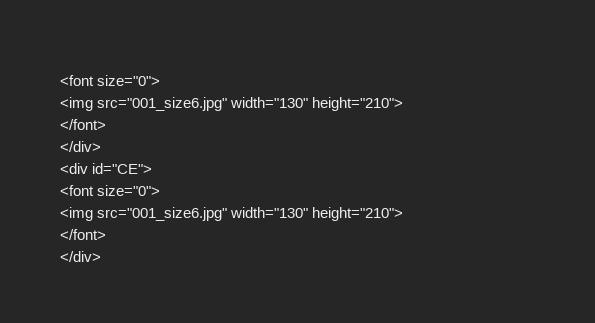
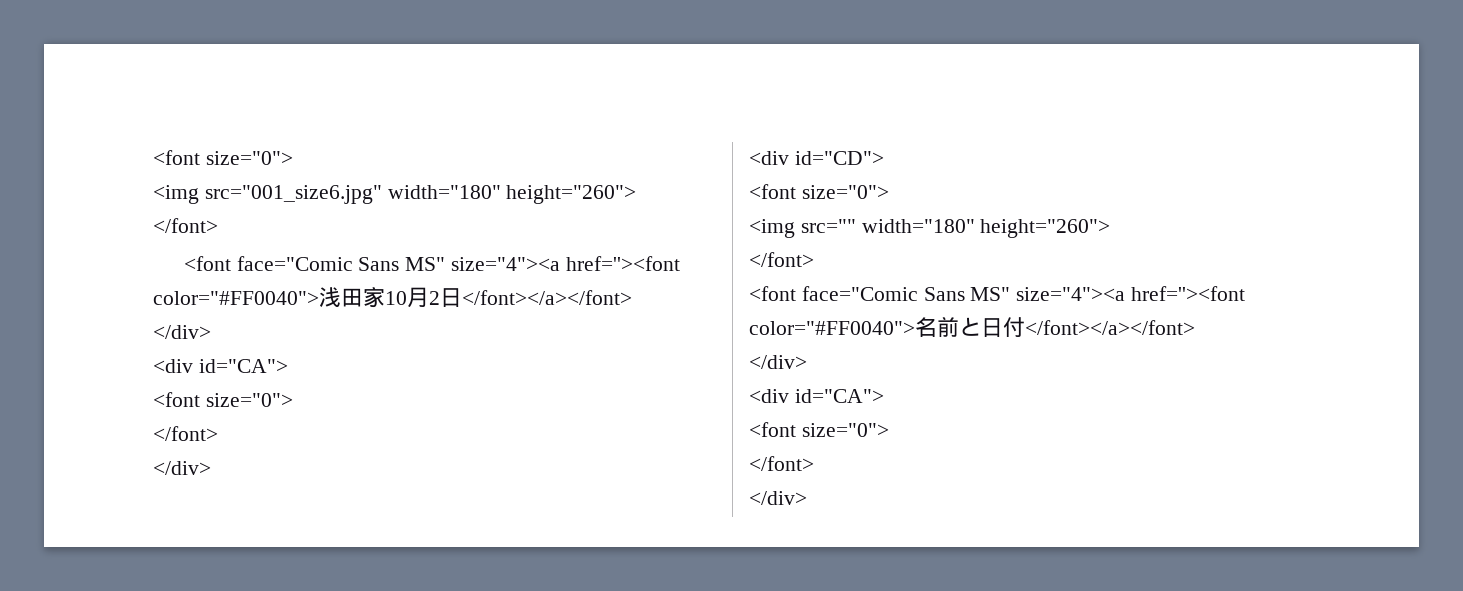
[60,75,161,86] [60,97,404,111] <font size="0"> // <img src="001_size6.jpg" width="130" height="210"> -> [153,150,293,165] [153,185,637,204] [153,218,218,233] [183,256,680,271] [153,287,632,308] [153,325,211,339] [153,359,288,373] [153,392,293,407] <font size="0"> // <img src="001_size6.jpg" width="180" height="260"> // </font> // <font face="Comic Sans MS" size="4"><a href=''><font color="#FF0040">浅田家10月2日</font></a></font> // </div> // <div id="CA"> // <font size="0">
[92,163,153,174] [60,185,161,196] [60,207,404,221] id="CE"> // <font size="0"> // <img src="001_size6.jpg" width="130" height="210"> -> [794,151,884,165] [749,184,889,199] [749,219,1111,238] [749,252,814,267] [749,286,1246,301] [749,316,1195,337] [749,355,807,369] [749,389,884,403] [749,422,889,437] id="CD"> // <font size="0"> // <img src="" width="180" height="260"> // </font> // <font face="Comic Sans MS" size="4"><a href=''><font color="#FF0040">名前と日付</font></a></font> // </div> // <div id="CA"> // <font size="0">

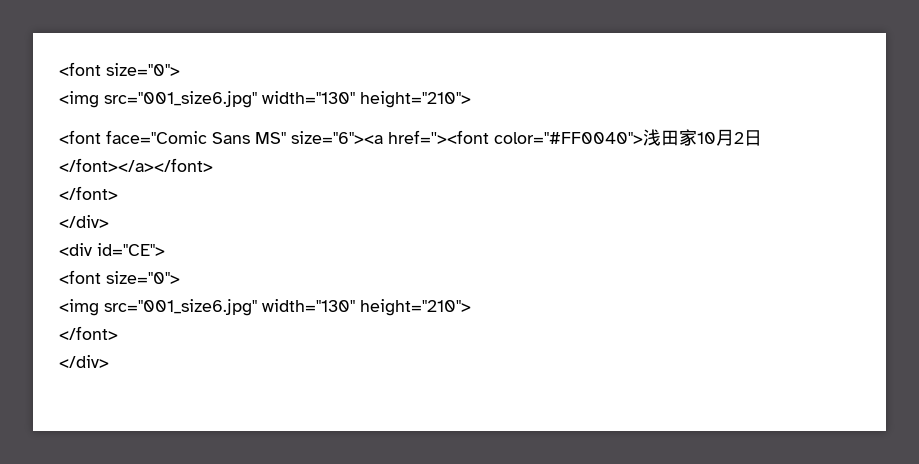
[153,150,293,165] [153,185,637,204] [153,218,218,233] [183,256,561,271] <font size="0"> // <img src="001_size6.jpg" width="180" height="260"> // </font> // <font face="Comic Sans MS" size="4"><a -> [59,62,180,76] [59,91,471,108] [59,130,383,144] <font size="0"> // <img src="001_size6.jpg" width="130" height="210"> // <font face="Comic Sans MS" size="6"><a
[153,325,211,339] [153,359,288,373] [153,392,293,407] // </div> // <div id="CA"> // <font size="0"> -> (213, 165) none
[794,151,884,165] [749,184,889,199] [749,219,1111,238] [749,252,814,267] [749,286,1246,301] [749,316,1195,337] [749,355,807,369] [749,389,884,403] [749,422,889,437] id="CD"> // <font size="0"> // <img src="" width="180" height="260"> // </font> // <font face="Comic Sans MS" size="4"><a href=''><font color="#FF0040">名前と日付</font></a></font> // </div> // <div id="CA"> // <font size="0"> -> [97,243,165,256] [59,270,180,284] [59,299,471,316] id="CE"> // <font size="0"> // <img src="001_size6.jpg" width="130" height="210">

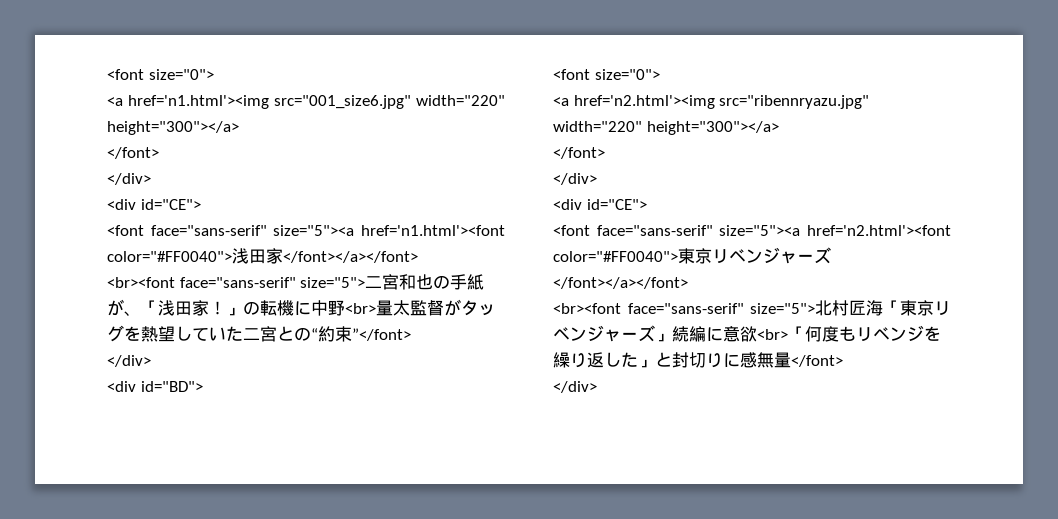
[59,62,180,76] [59,91,471,108] [59,129,762,146] [59,158,213,172] [59,186,118,200] [59,215,109,228] [59,243,165,256] [59,270,180,284] [59,299,471,316] <font size="0"> // <img src="001_size6.jpg" width="130" height="210"> // <font face="Comic Sans MS" size="6"><a href=''><font color="#FF0040">浅田家10月2日</font></a></font> // </font> // </div> // <div id="CE"> // <font size="0"> // <img src="001_size6.jpg" width="130" height="210"> // -> [107,69,214,80] [107,95,505,109] [107,121,239,135] [107,147,159,159] [107,173,151,185] [107,199,201,210] [107,225,506,236] [107,248,418,264] [107,274,485,290] [107,299,495,316] [107,325,411,342] [107,355,151,367] [107,381,203,392] [553,69,660,80] [553,95,870,109] [553,121,779,135] [553,147,605,159] [553,173,597,185] [553,199,647,210] [553,225,951,236] [553,247,831,264] [553,277,688,289] [553,300,951,316] [553,325,941,342] [553,352,791,368] <font size="0"> // <a href='n1.html'><img src="001_size6.jpg" width="220" height="300"></a> // </font> // </div> // <div id="CE"> // <font face="sans-serif" size="5"><a href='n1.html'><font color="#FF0040">浅田家</font></a></font> // <br><font face="sans-serif" size="5">二宮和也の手紙が、「浅田家！」の転機に中野<br>量太監督がタッグを熱望していた二宮との“約束”</font> // </div> // <div id="BD"> // <font size="0"> // <a href='n2.html'><img src="ribennryazu.jpg" width="220" height="300"></a> // </font> // </div> // <div id="CE"> // <font face="sans-serif" size="5"><a href='n2.html'><font color="#FF0040">東京リベンジャーズ</font></a></font> // <br><font face="sans-serif" size="5">北村匠海「東京リベンジャーズ」続編に意欲<br>「何度もリベンジを繰り返した」と封切りに感無量

